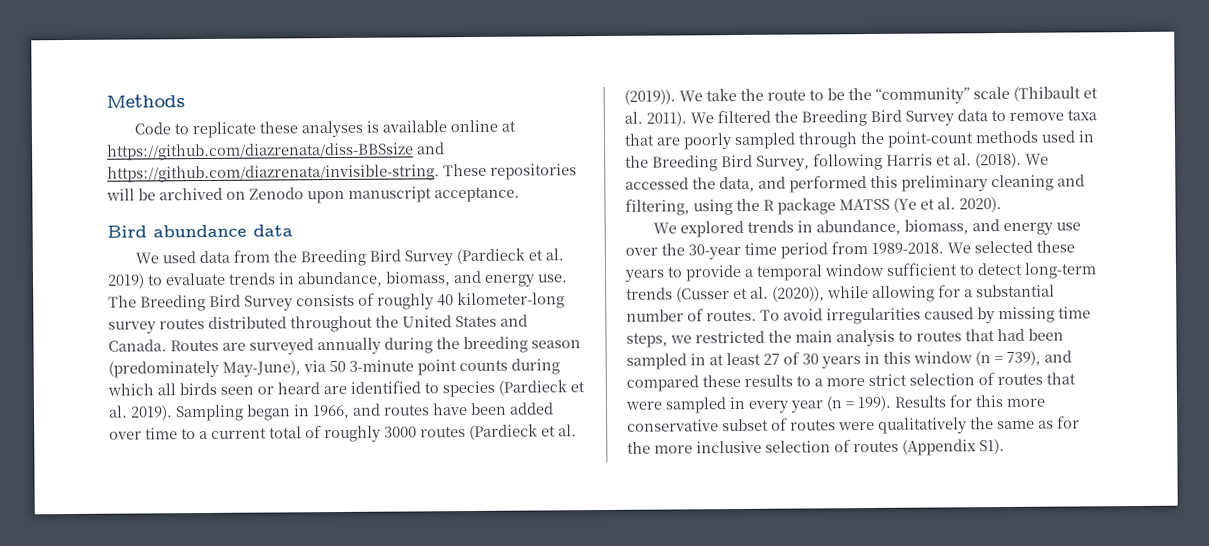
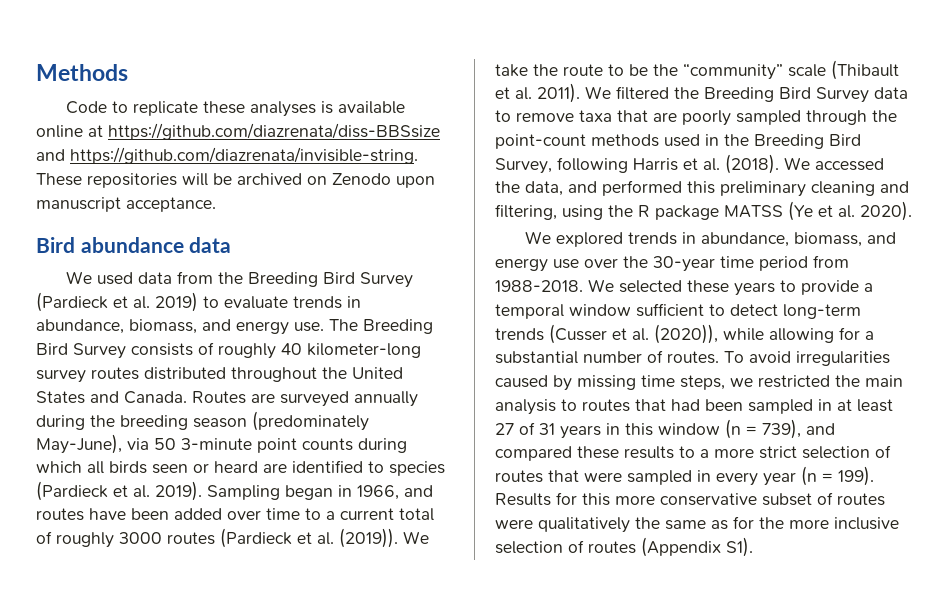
[871,242,944,254] 1989-2018. -> [495,280,583,292] 1988-2018.
[802,353,819,365] 30 -> [539,423,555,435] 31

